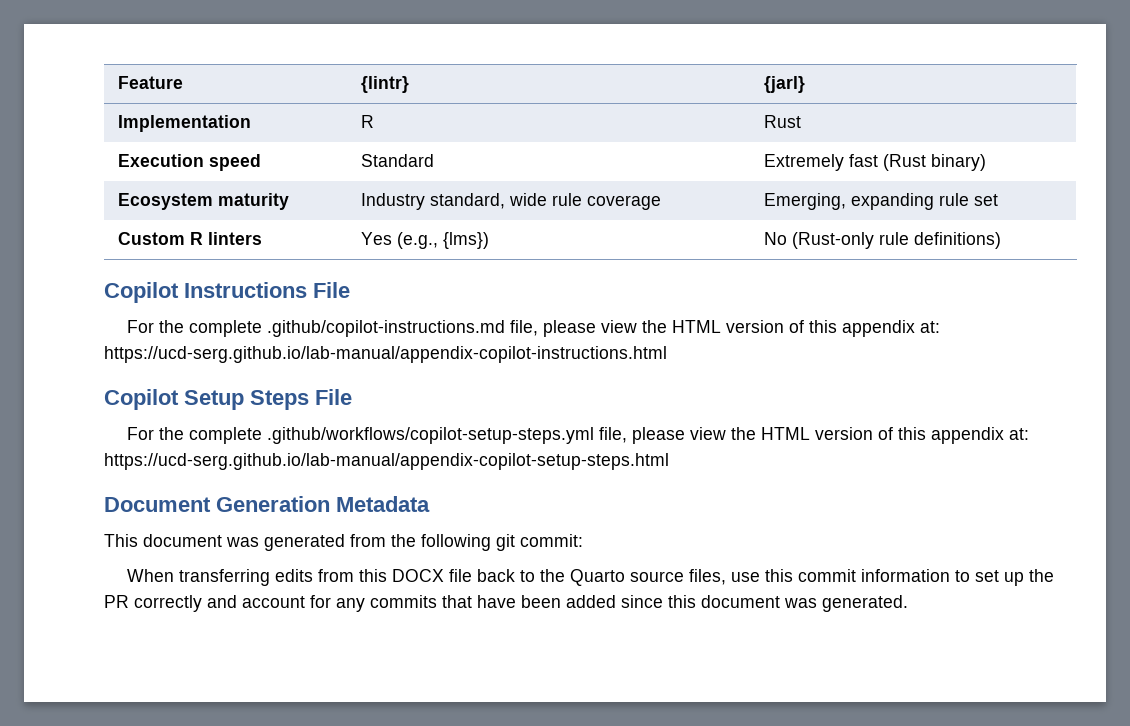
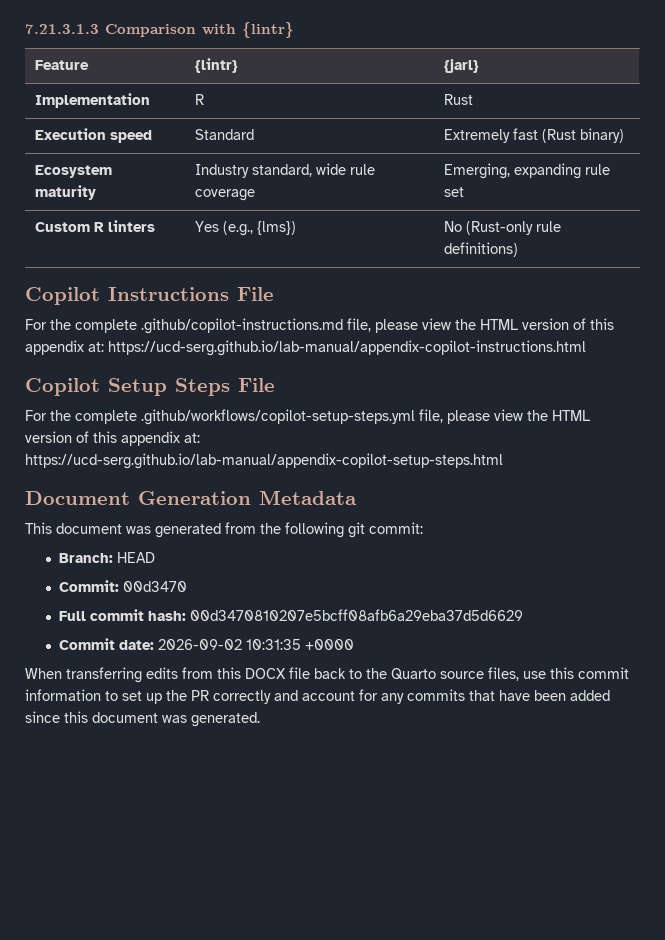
(117, 82) none -> [25,22,294,38] 7.21.3.1.3 Comparison with {lintr} //
(583, 540) none -> [59,552,156,563] [59,580,188,592] [59,609,524,621] [59,638,355,650] // Branch: HEAD // Commit: 00d3470 // Full commit hash: 00d3470810207e5bcff08afb6a29eba37d5d6629 // Commit date: 2026-09-02 10:31:35 +0000

